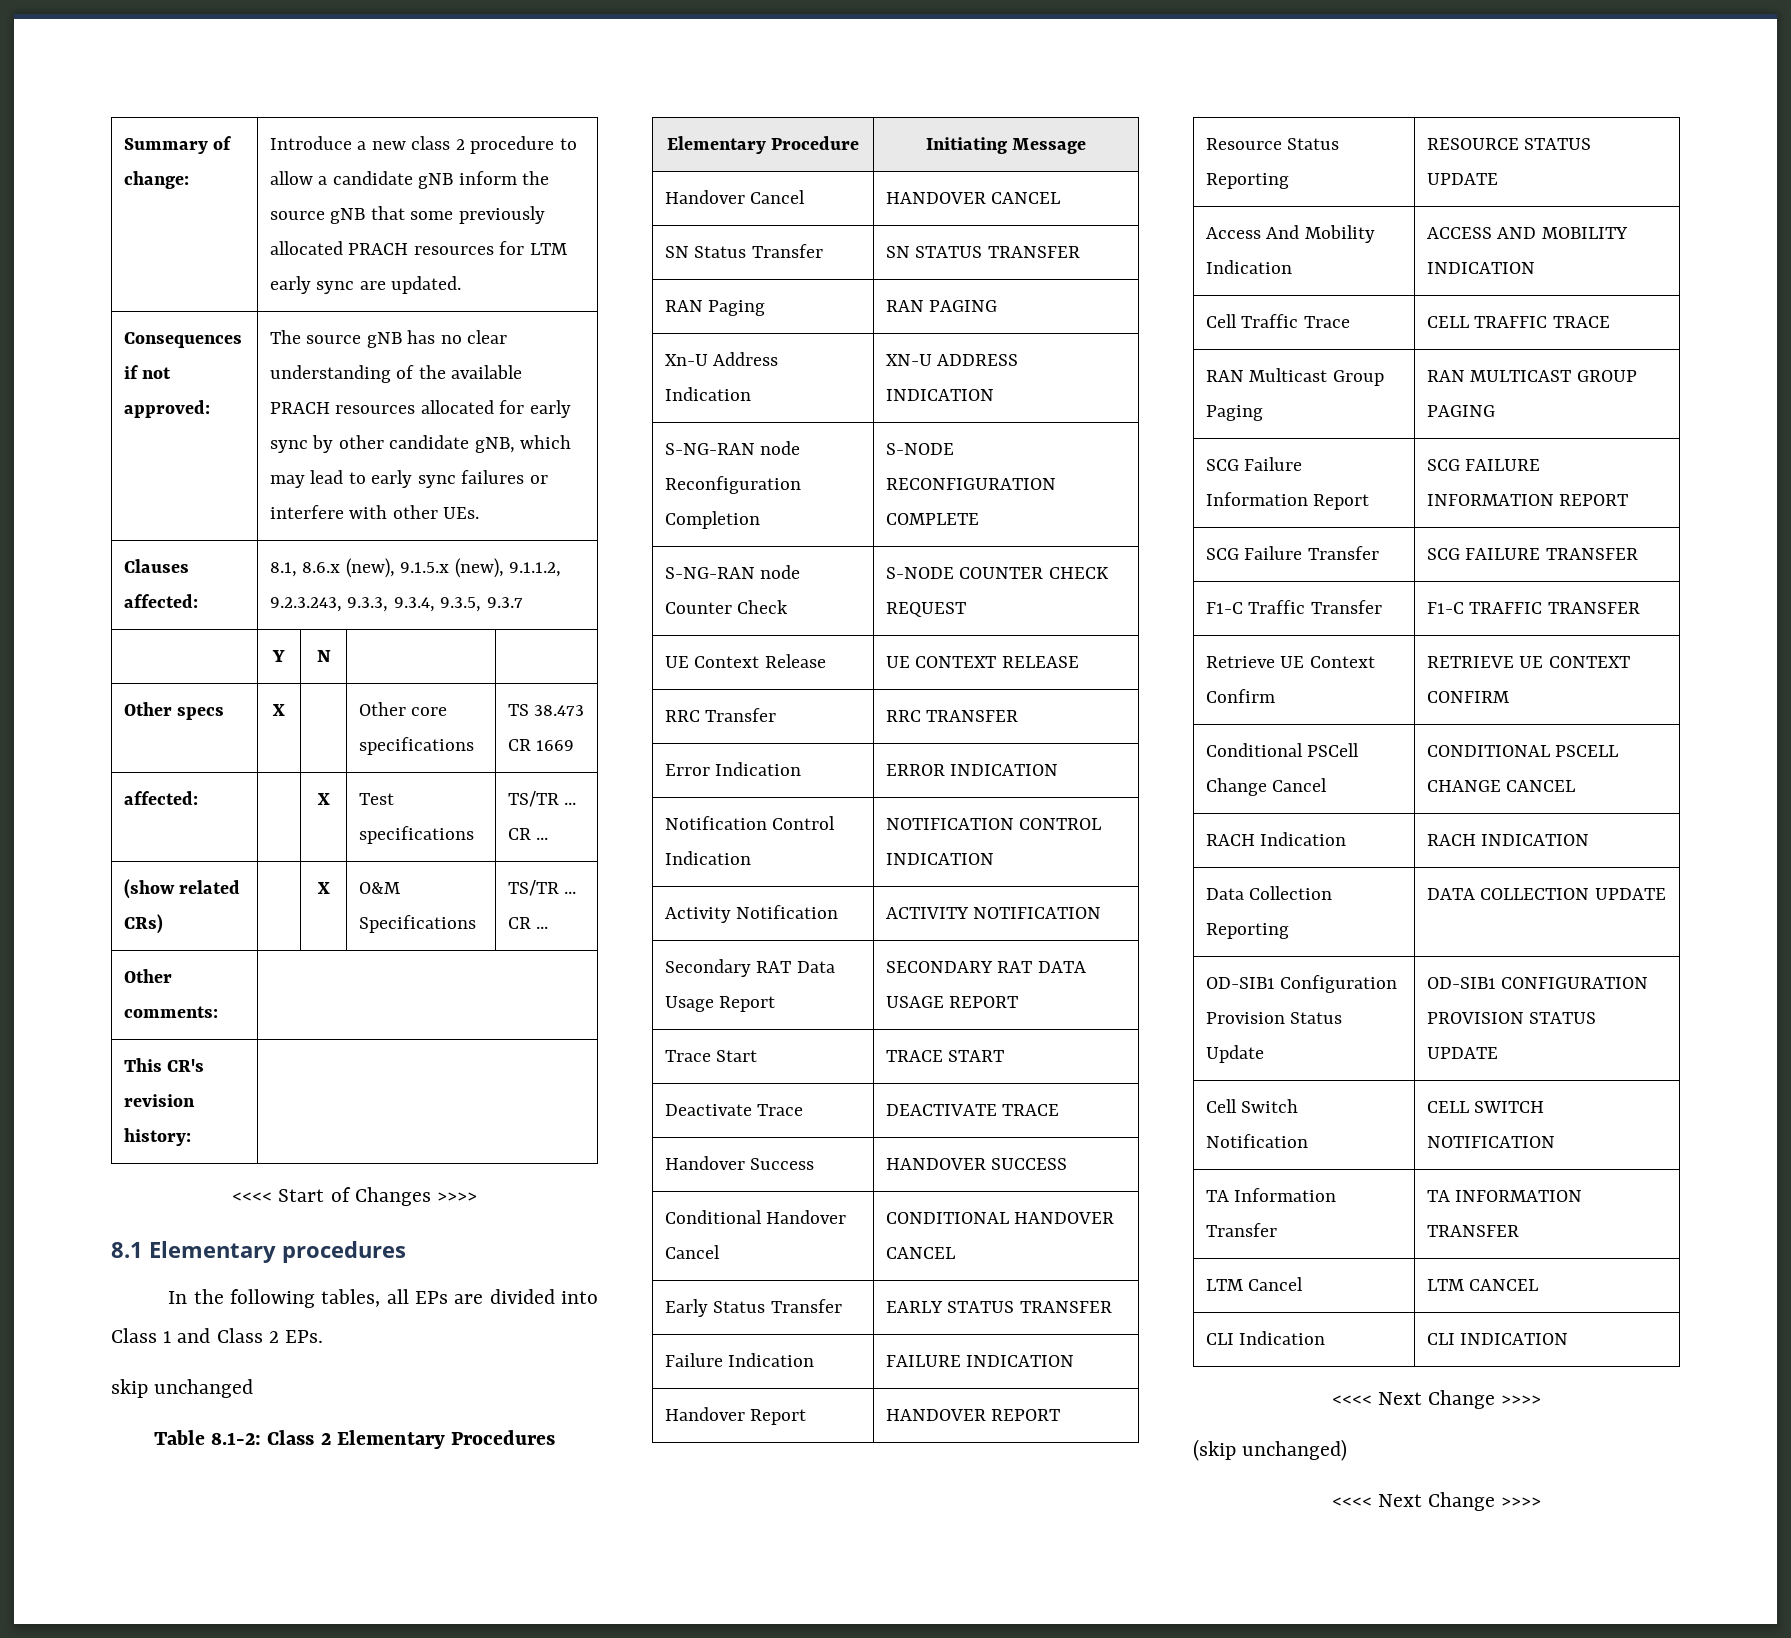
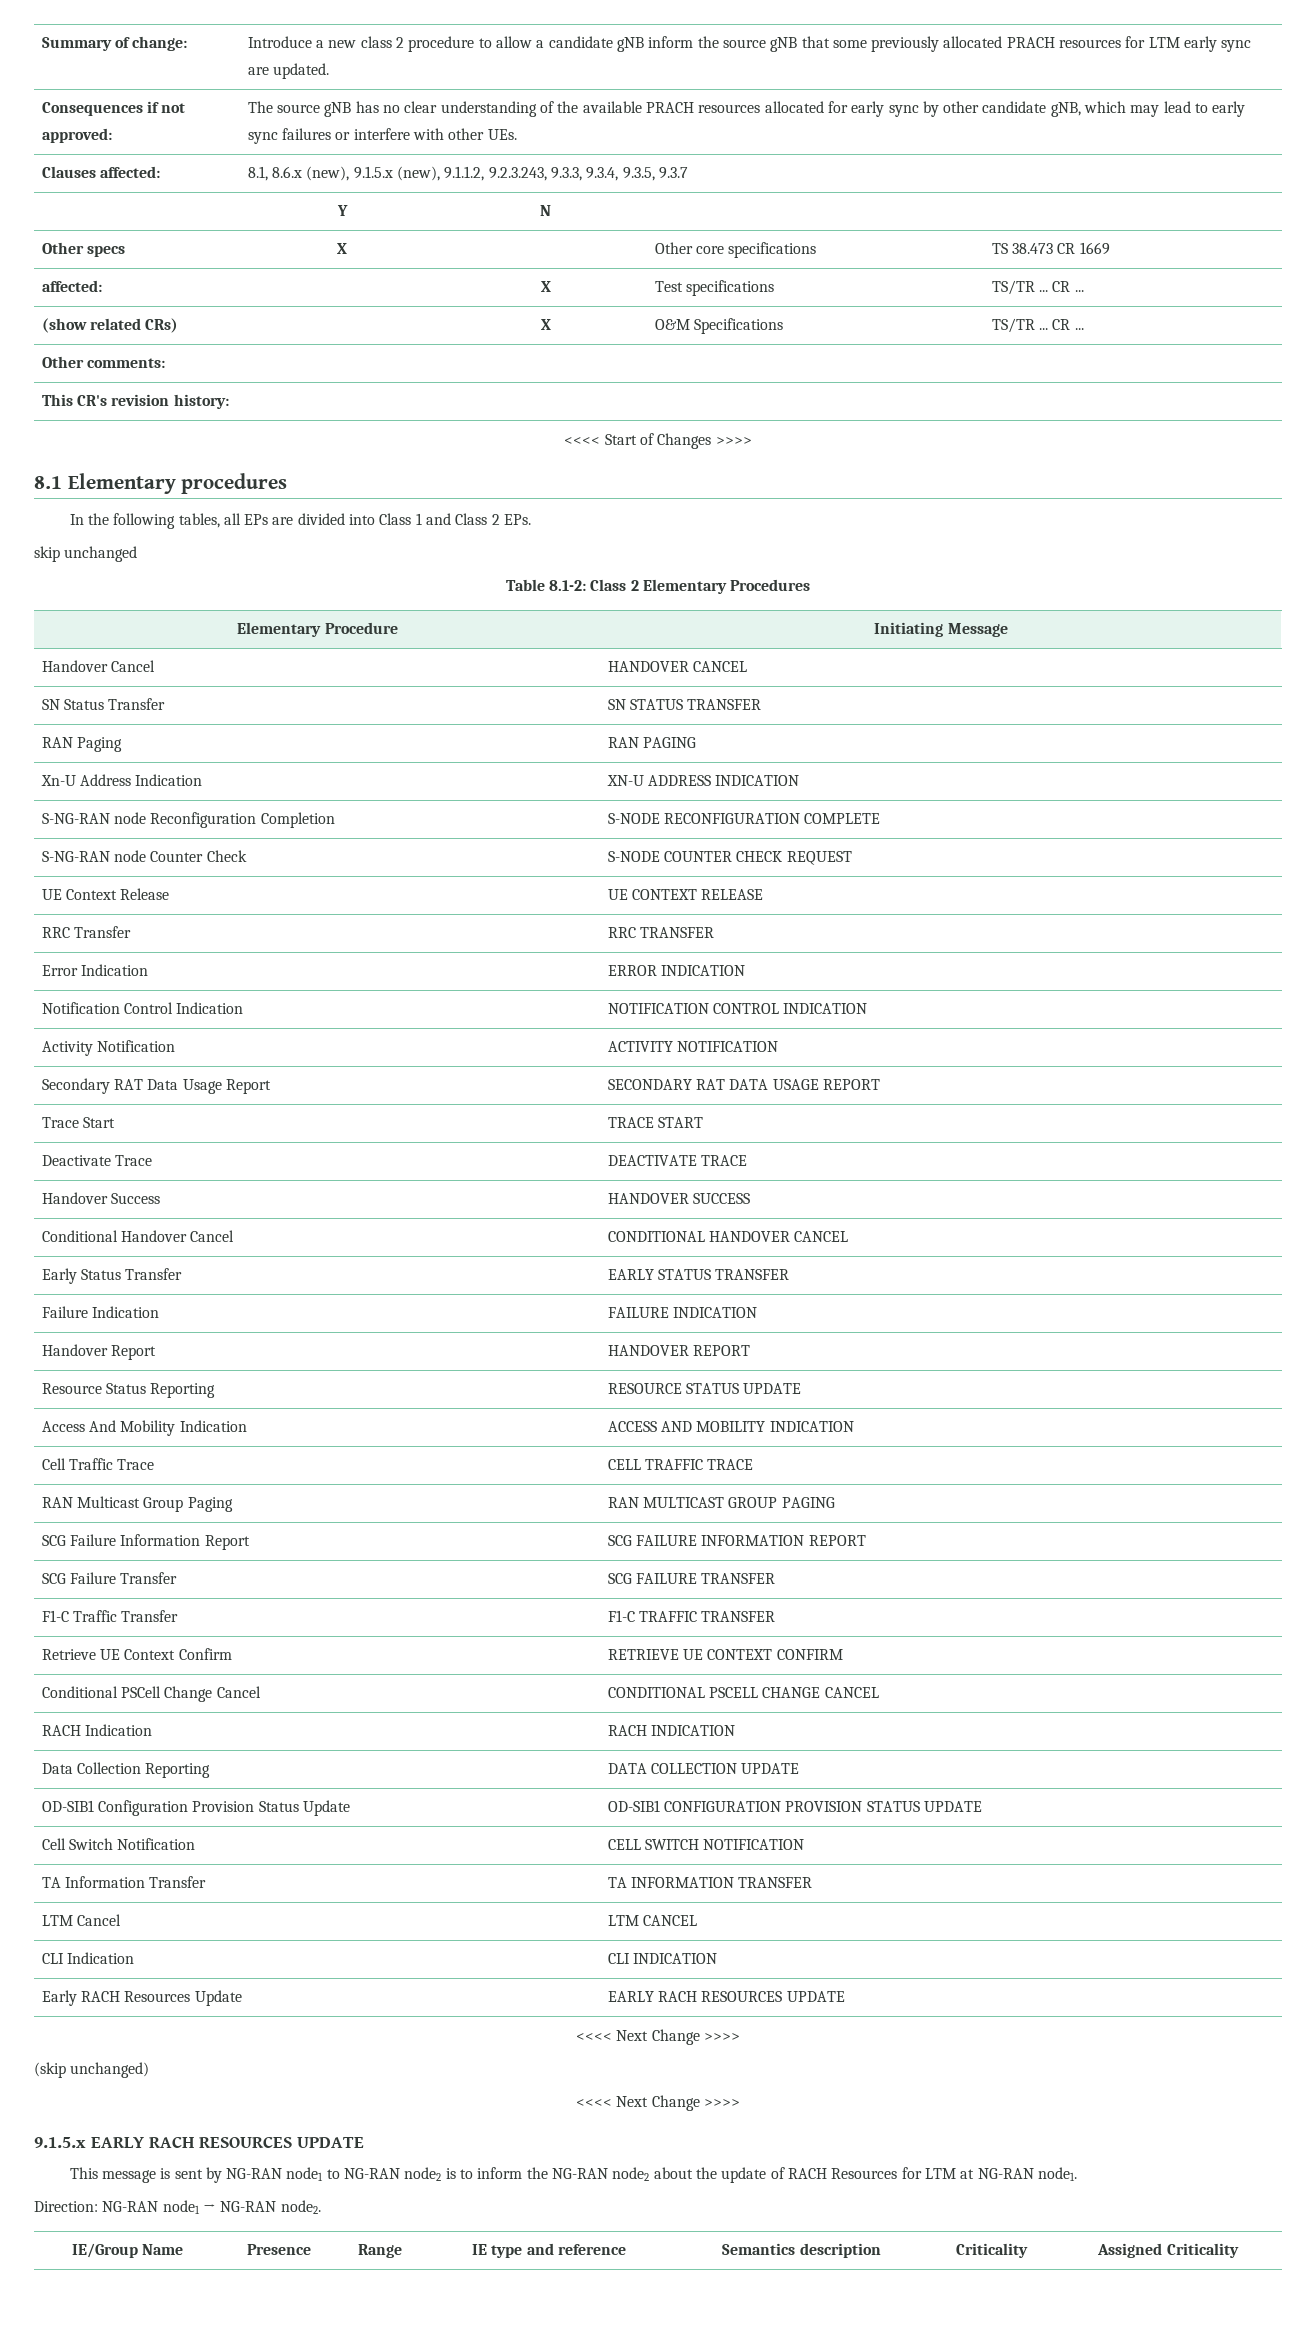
(1569, 1339) none -> [41,1990,242,2006] [607,1991,845,2002] // Early RACH Resources Update | EARLY RACH RESOURCES UPDATE
(1542, 1502) none -> [34,2137,364,2148] [69,2167,1077,2183] [34,2200,321,2214] [71,2243,184,2258] [246,2244,311,2255] [358,2244,402,2258] [472,2243,626,2258] [722,2243,881,2258] [956,2243,1028,2258] [1097,2243,1239,2258] // 9.1.5.x EARLY RACH RESOURCES UPDATE // This message is sent by NG-RAN node1 to NG-RAN node2 is to inform the NG-RAN node2 about the update of RACH Resources for LTM at NG-RAN node1. // Direction: NG-RAN node1 → NG-RAN node2. // IE/Group Name | Presence | Range | IE type and reference | Semantics description | Criticality | Assigned Criticality

